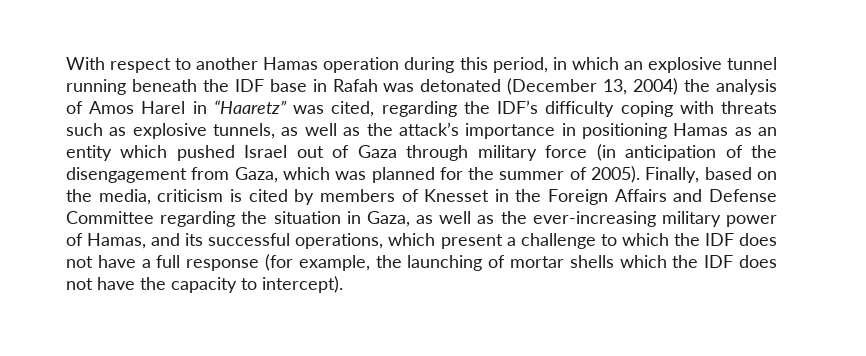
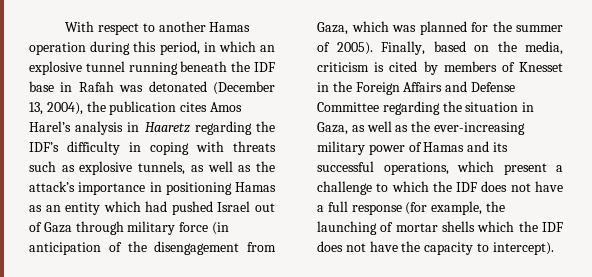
[633,78,777,95] [66,100,375,117] 2004) the analysis of Amos Harel in “Haaretz” was cited, -> [46,101,242,115] [29,121,190,135] 2004), the publication cites Amos Harel’s analysis in Haaretz
(615, 109) none -> [129,142,141,152] in
(168, 151) none -> [145,201,168,212] had
[87,233,147,249] Hamas, -> [423,142,465,152] Hamas

